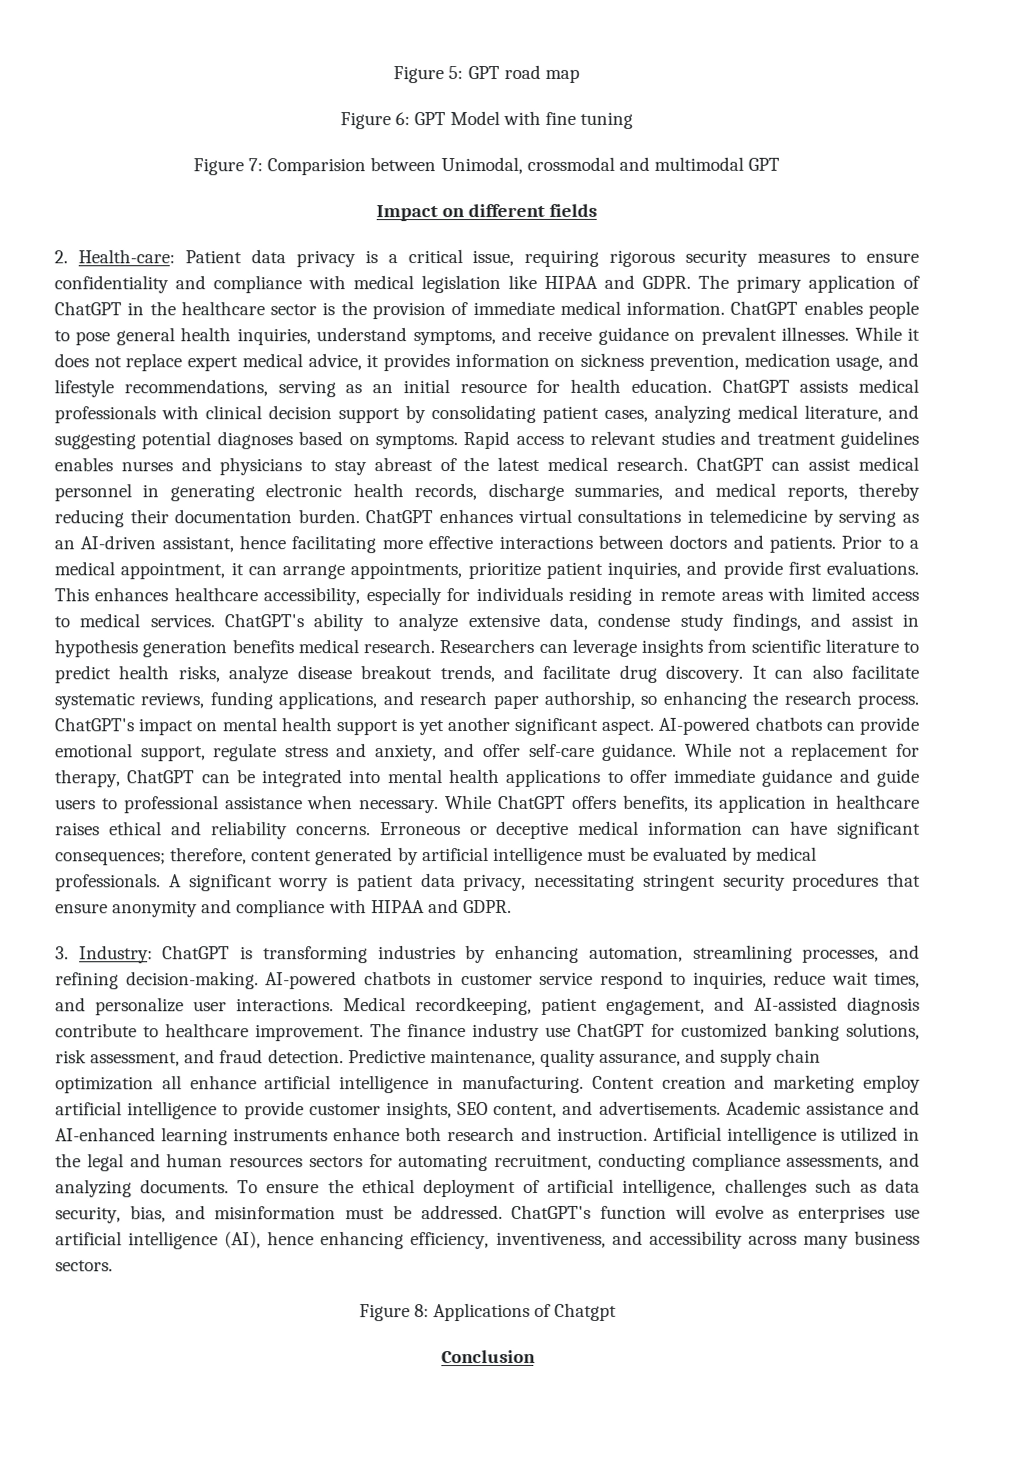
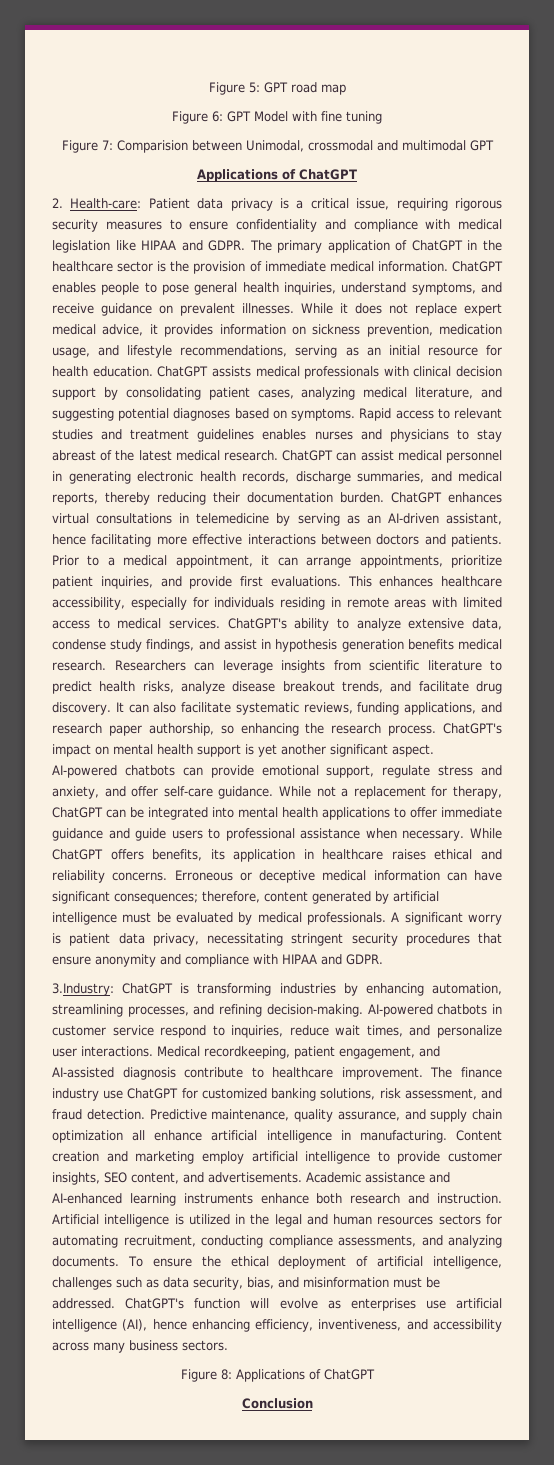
[375,203,598,222] Impact on different fields -> [197,169,357,182] Applications of ChatGPT
[55,945,153,964] 3. Industry: -> [52,983,114,996] 3.Industry:
[554,1302,618,1321] Chatgpt -> [323,1369,375,1380] ChatGPT

